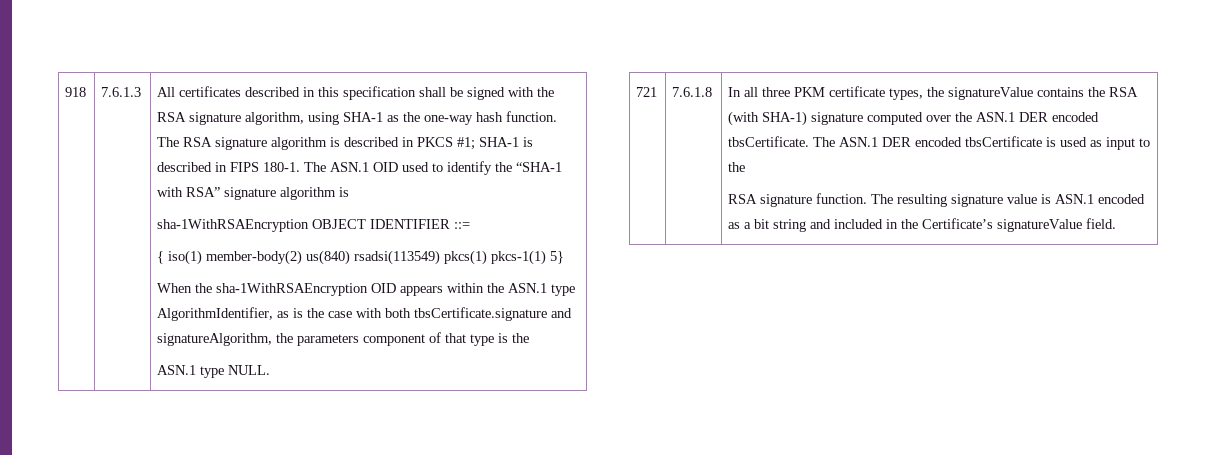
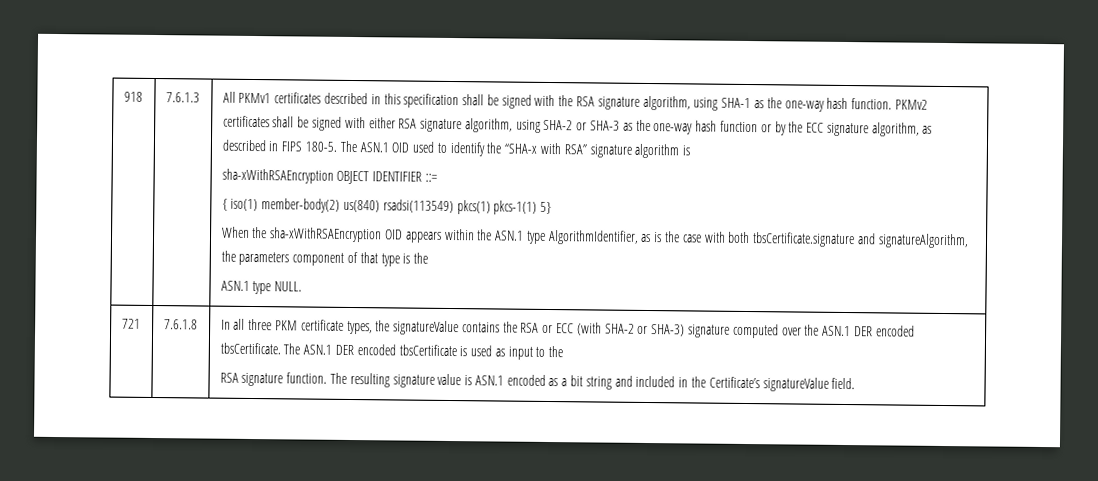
(176, 92) none -> [238,92,272,104] PKMv1
[157,137,534,150] The RSA signature algorithm is described in PKCS #1; SHA-1 is -> [894,99,928,110] [222,115,933,137] PKMv2 certificates shall be signed with either RSA signature algorithm, using SHA-2 or SHA-3 as the one-way hash function or by the ECC signature algorithm, as
[263,162,301,172] 180-1. -> [305,141,338,152] 180-5.
[516,162,563,172] “SHA-1 -> [504,143,538,154] “SHA-x
[157,219,310,232] sha-1WithRSAEncryption -> [221,168,334,184] sha-xWithRSAEncryption
[216,283,369,296] sha-1WithRSAEncryption -> [269,227,383,243] sha-xWithRSAEncryption
[728,111,808,126] (with SHA-1) -> [542,322,686,337] or ECC (with SHA-2 or SHA-3)

